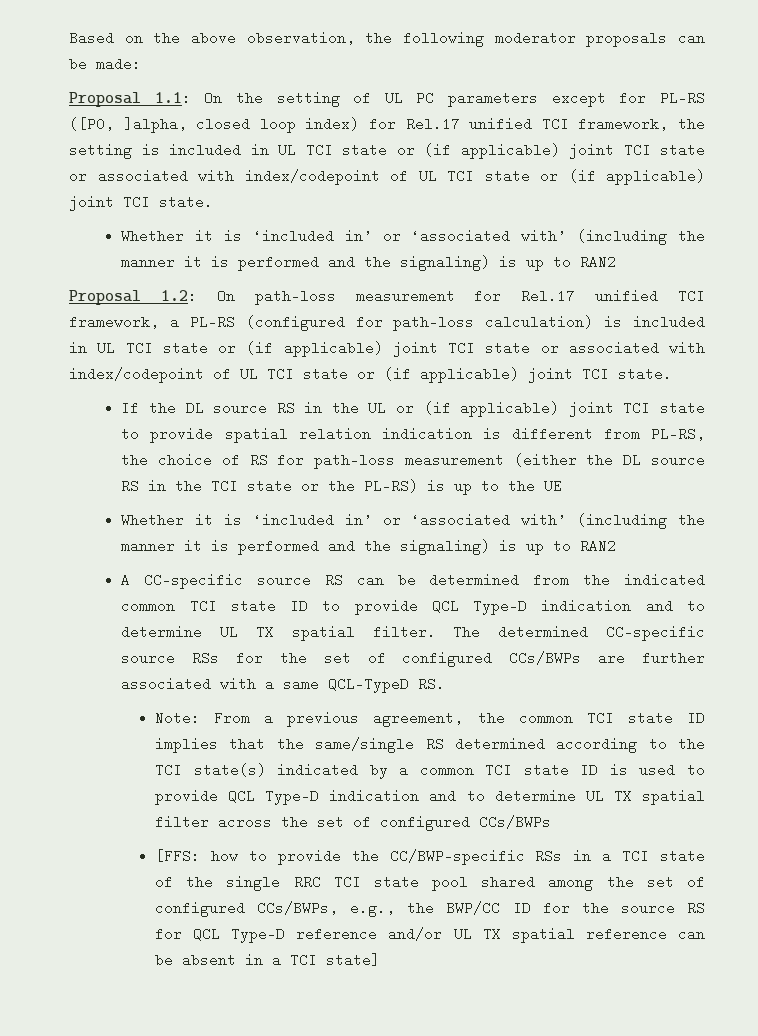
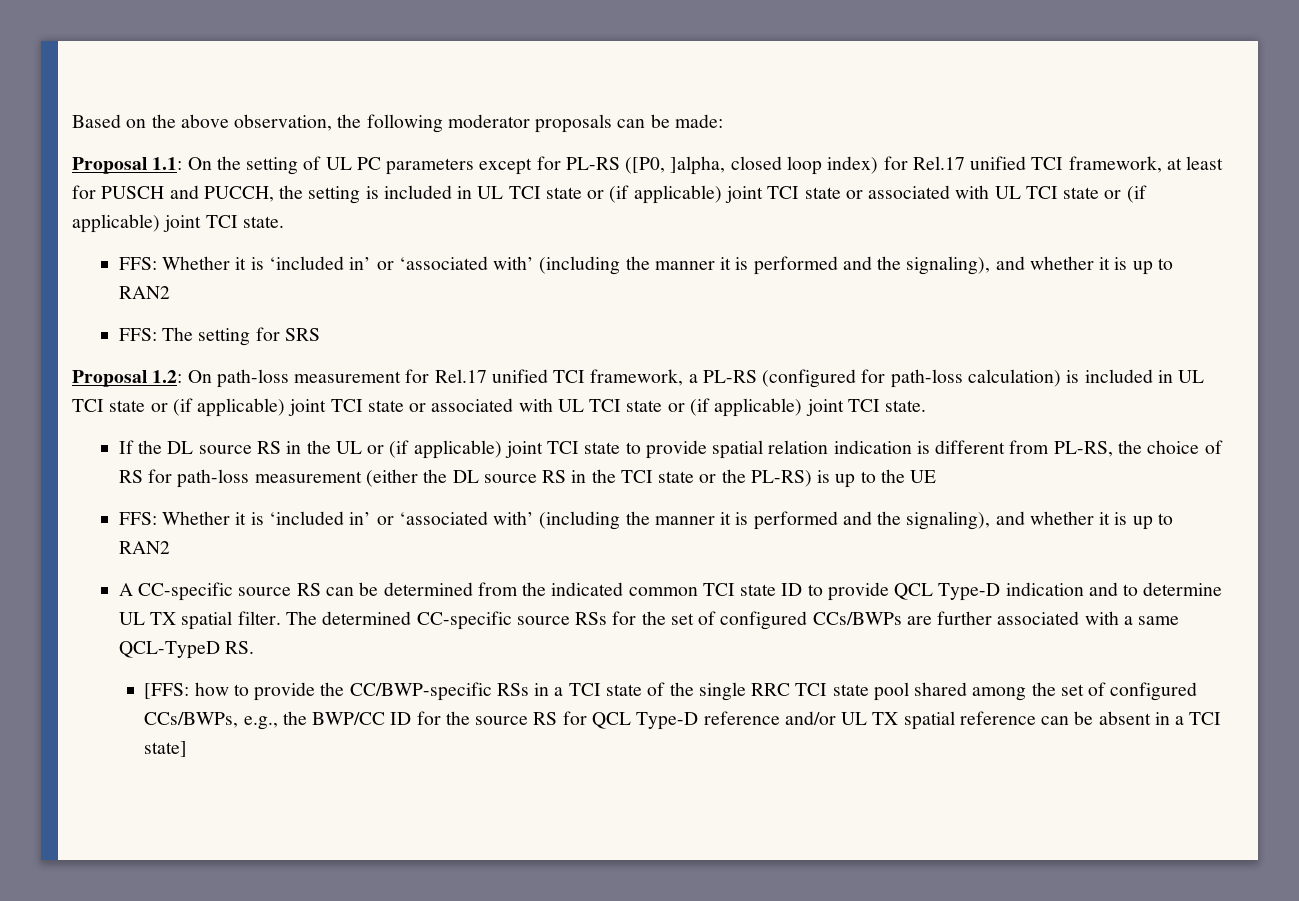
(669, 124) none -> [1166,156,1224,170] [72,185,274,202] at least for PUSCH and PUCCH,
[244,169,705,185] [69,195,213,211] index/codepoint of UL TCI state or (if applicable) joint TCI state. // -> [994,185,1147,203] [72,214,284,233] [118,257,157,270] UL TCI state or (if applicable) joint TCI state. // FFS:
[400,255,617,271] signaling) is up to RAN2 -> [906,256,1174,275] [118,286,170,299] [118,327,320,346] signaling), and whether it is up to RAN2 // FFS: The setting for SRS
[69,367,231,383] index/codepoint of -> (553, 405) none
(563, 486) none -> [118,512,157,525] FFS:
[400,539,491,555] signaling) -> [906,511,1111,530] signaling), and whether it
[155,711,706,727] [155,737,705,753] [155,763,705,779] [155,789,706,805] [155,815,552,831] // Note: From a previous agreement, the common TCI state ID implies that the same/single RS determined according to the TCI state(s) indicated by a common TCI state ID is used to provide QCL Type-D indication and to determine UL TX spatial filter across the set of configured CCs/BWPs -> (255, 647) none

